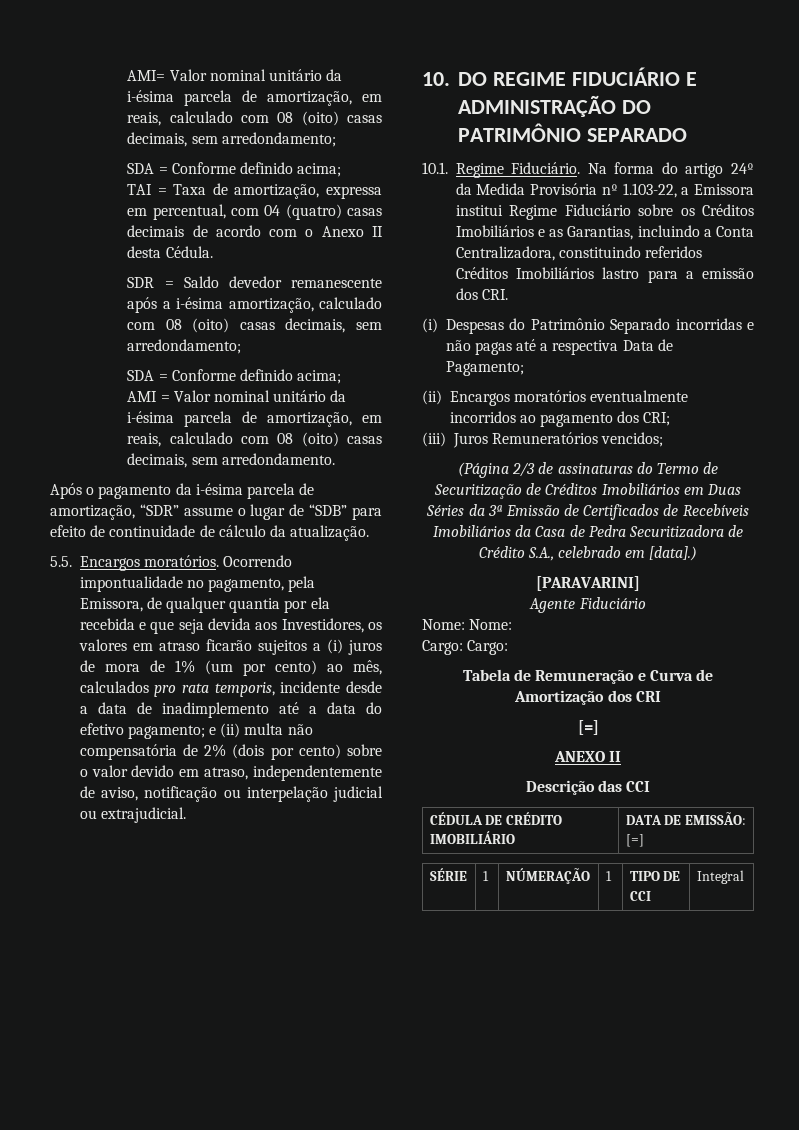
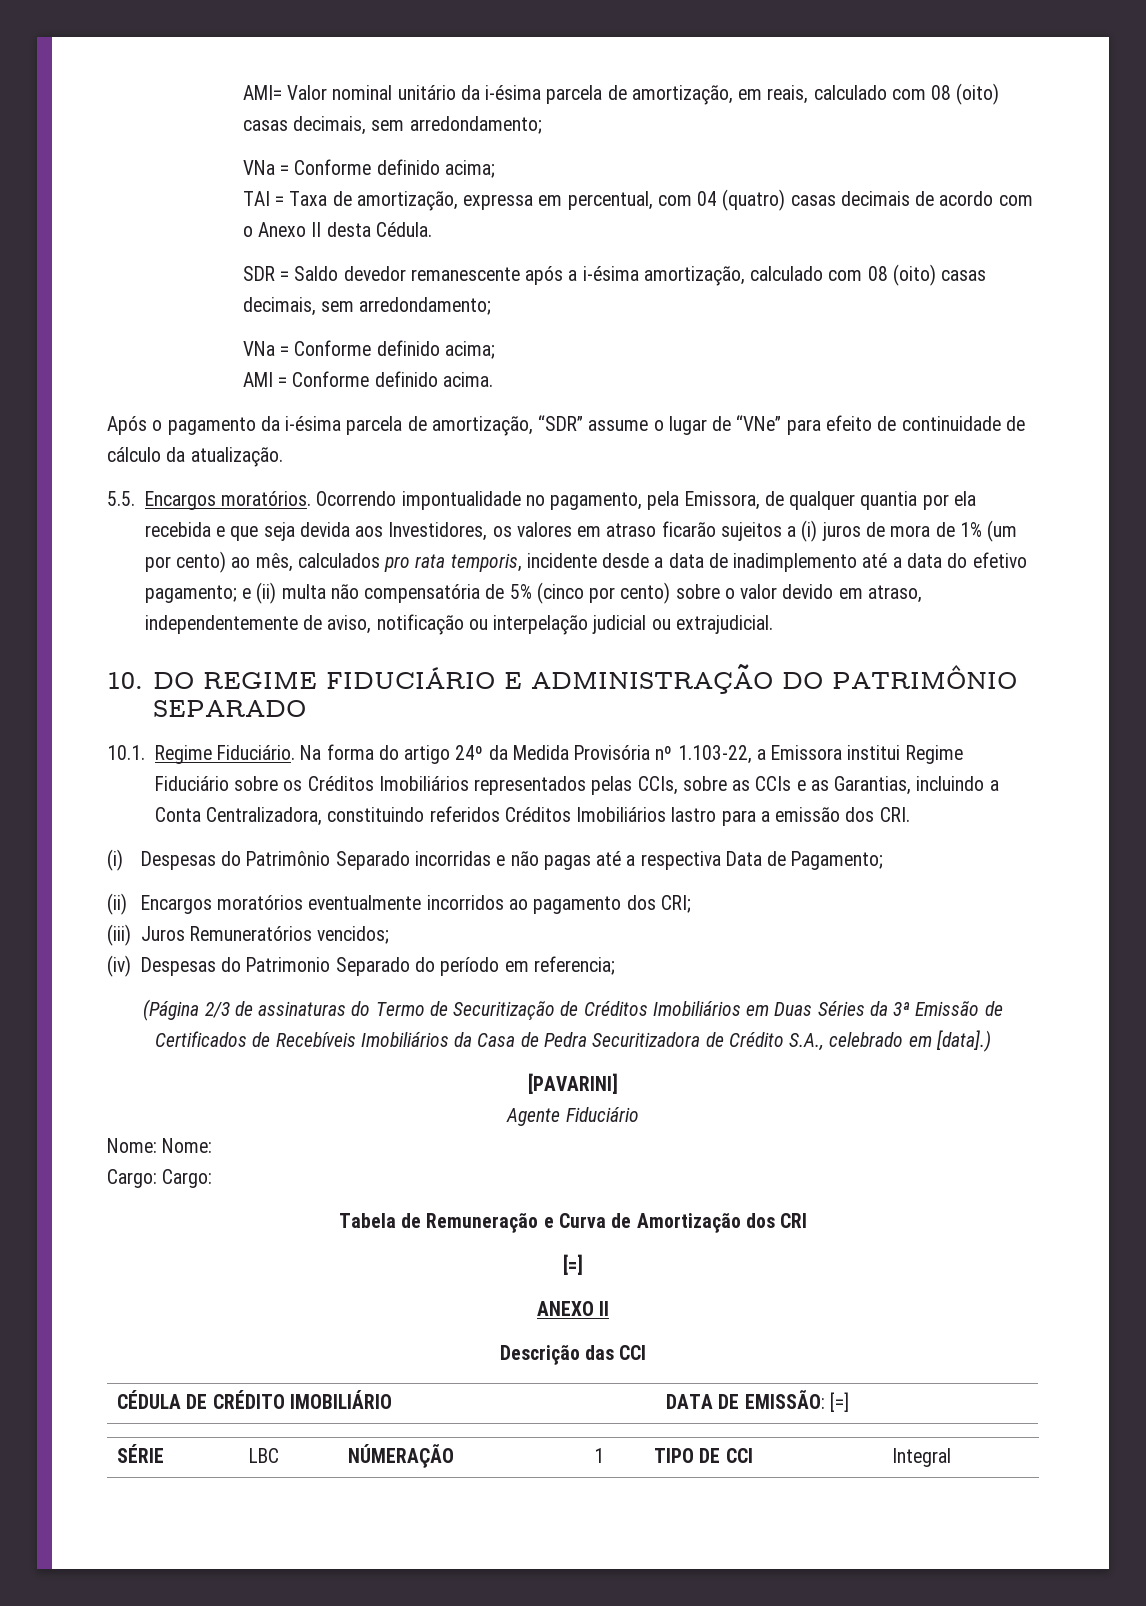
[127,163,155,174] SDA -> [242,160,275,175] VNa
[127,370,155,381] SDA -> [242,341,275,356] VNa
[173,390,347,402] [127,411,382,427] [127,432,382,447] [127,453,335,468] Valor nominal unitário da i-ésima parcela de amortização, em reais, calculado com 08 (oito) casas decimais, sem arredondamento. -> [292,371,493,387] Conforme definido acima.
[309,504,348,516] “SDB” -> [736,415,782,431] “VNe”
[204,744,265,759] 2% (dois -> [509,582,584,604] 5% (cinco
(534, 231) none -> [474,776,792,795] representados pelas CCIs, sobre as CCIs
(664, 439) none -> [107,955,615,977] // (iv) Despesas do Patrimonio Separado do período em referencia;
[536,576,640,591] [PARAVARINI] -> [528,1073,618,1094] [PAVARINI]
[482,871,489,881] 1 -> [249,1448,280,1463] LBC

